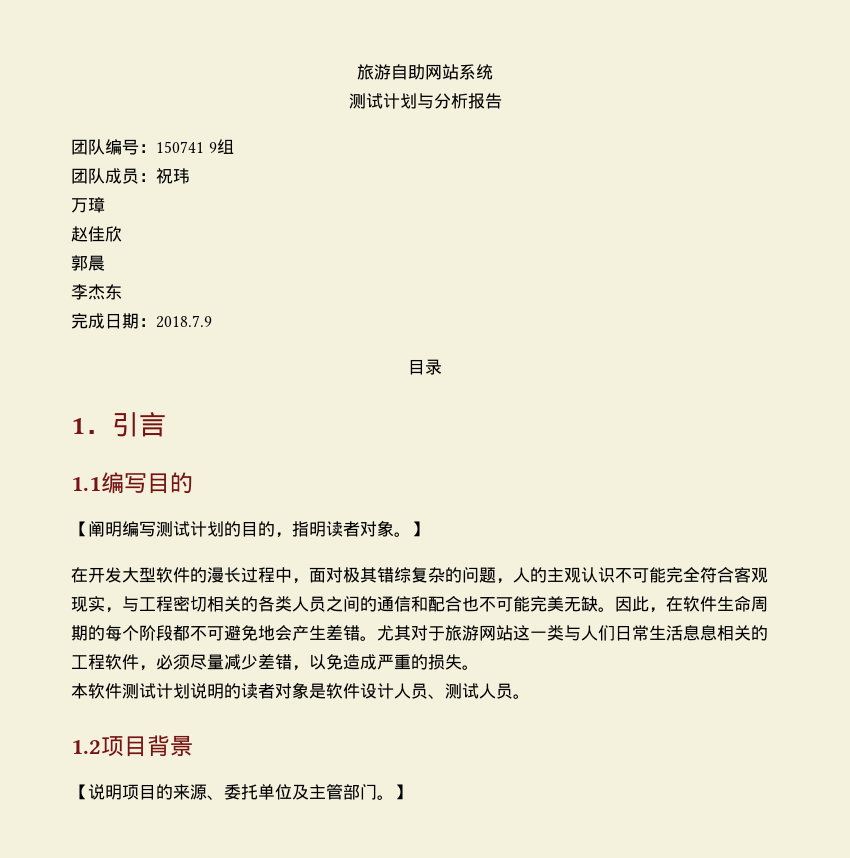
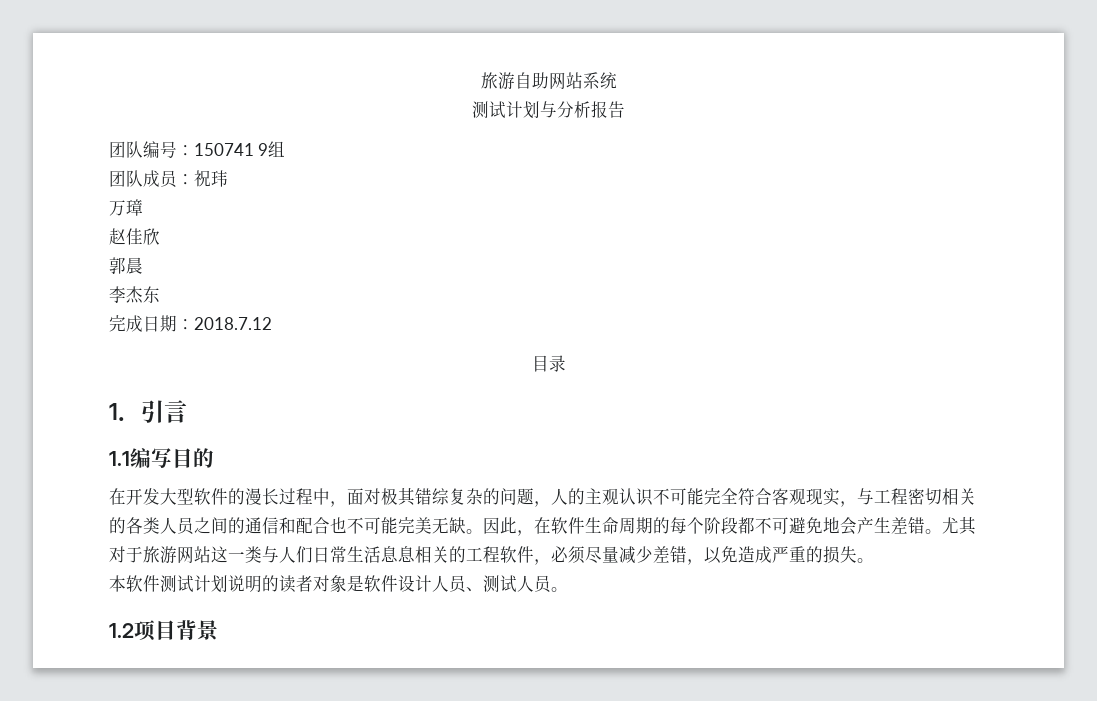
[156,315,212,328] 2018.7.9 -> [194,317,272,330] 2018.7.12
[71,520,428,538] // 【阐明编写测试计划的目的，指明读者对象。】 -> (214, 458) none
[71,784,411,800] // 【说明项目的来源、委托单位及主管部门。】 -> (218, 630) none

